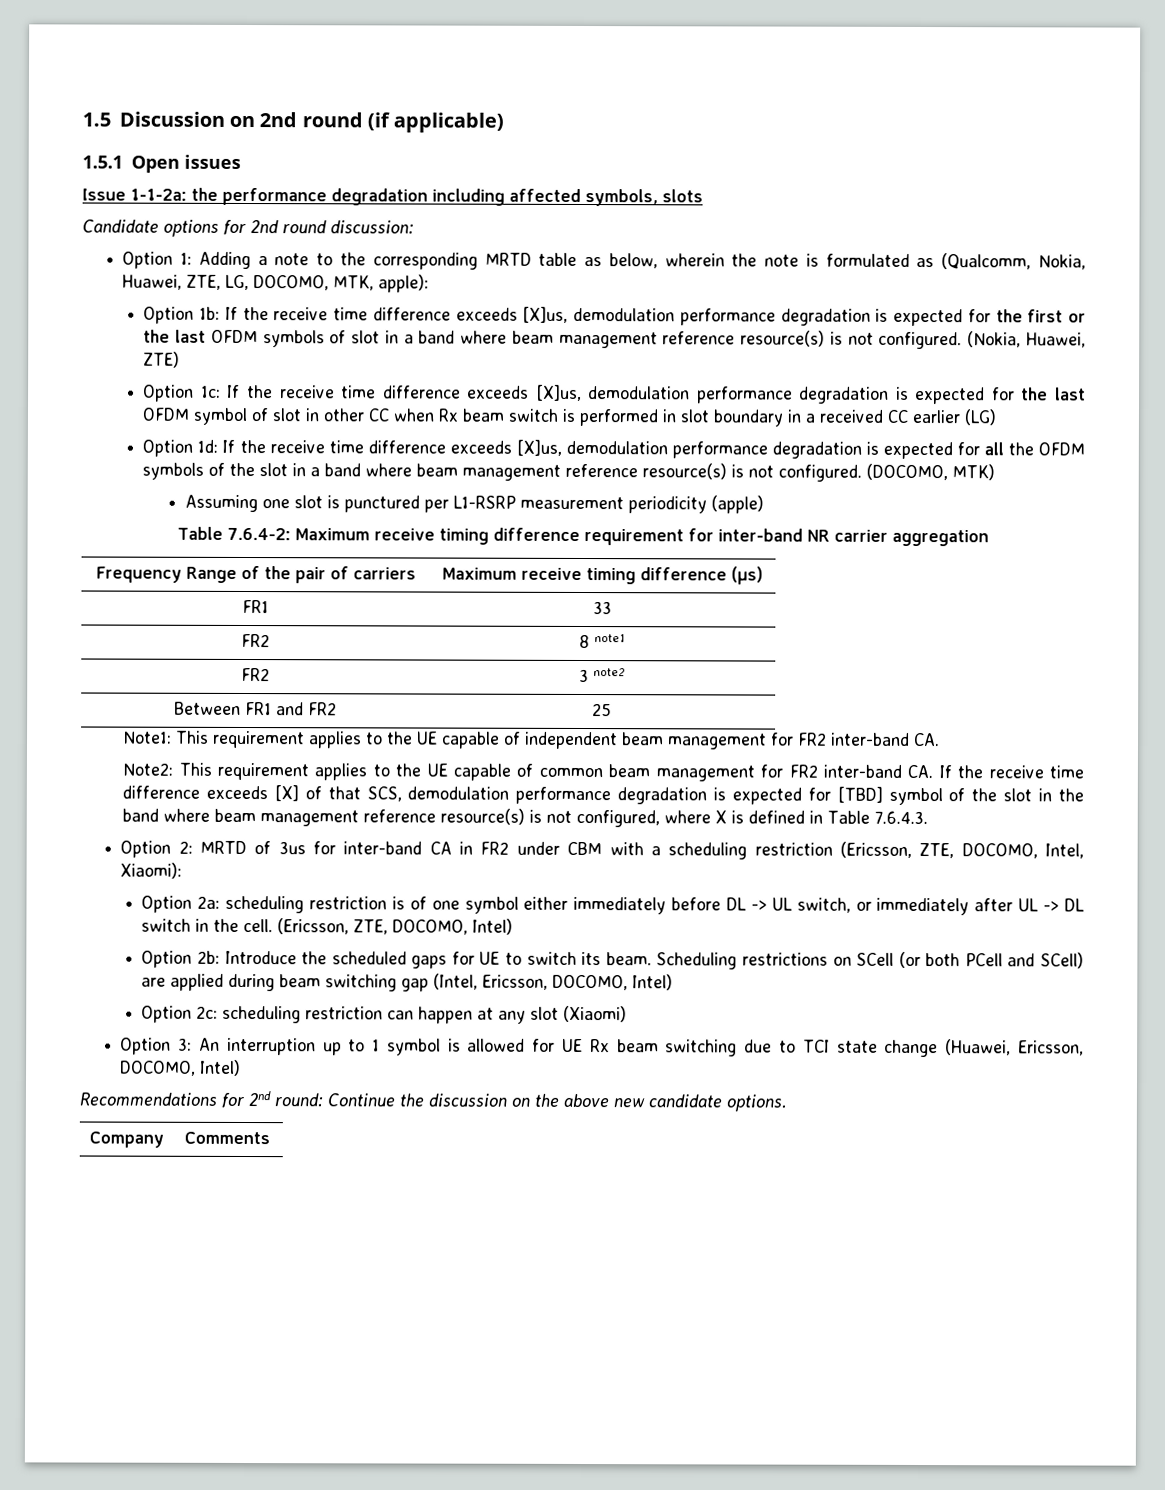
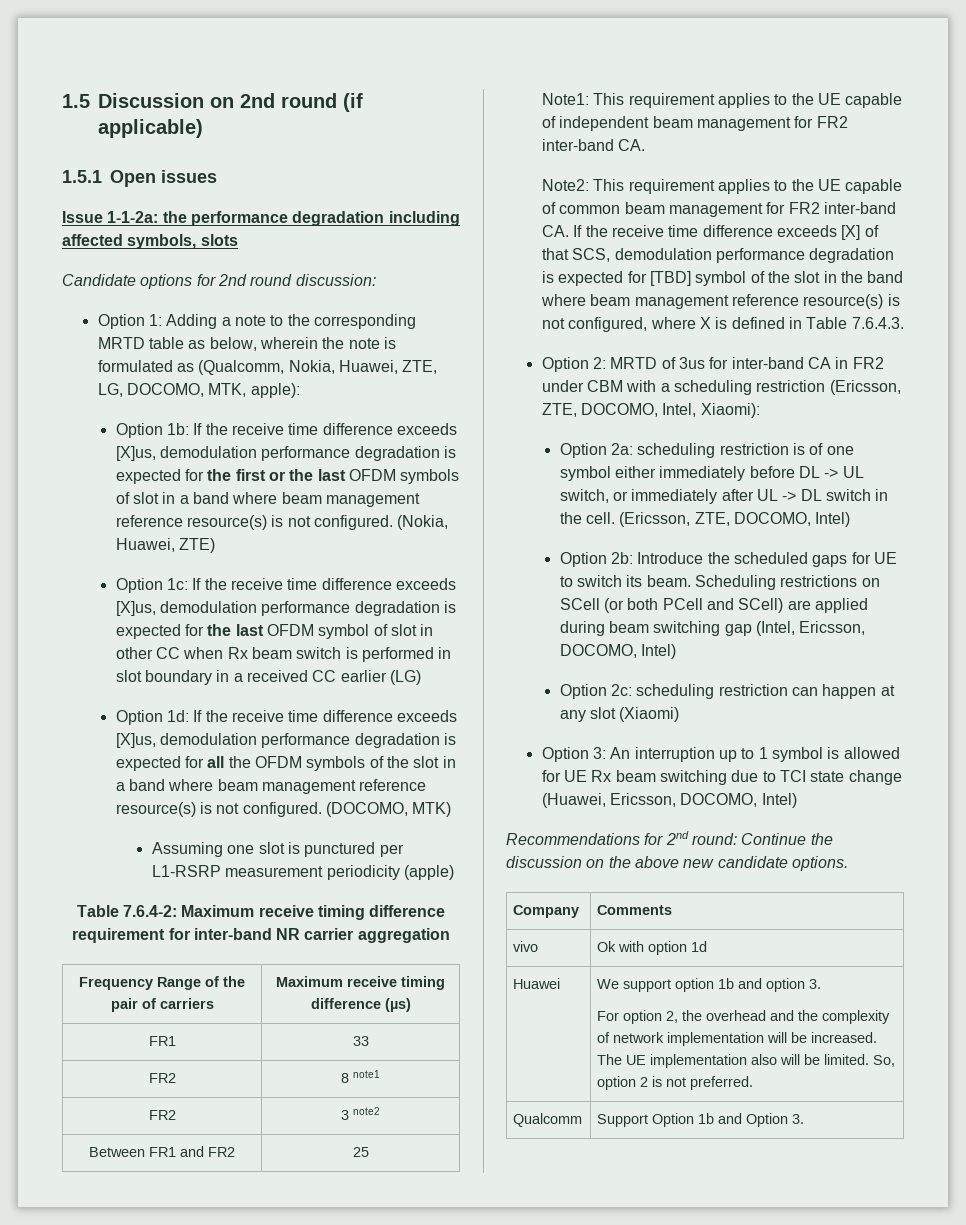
(271, 1138) none -> [513,941,539,952] [597,941,708,955] [513,978,561,989] [597,978,822,992] [597,1010,891,1024] [597,1032,878,1046] [597,1054,896,1068] [597,1076,754,1090] [513,1113,583,1127] [597,1113,805,1127] // vivo | Ok with option 1d // Huawei | We support option 1b and option 3. // For option 2, the overhead and the complexity of network implementation will be increased. The UE implementation also will be limited. So, option 2 is not preferred. // Qualcomm | Support Option 1b and Option 3.

